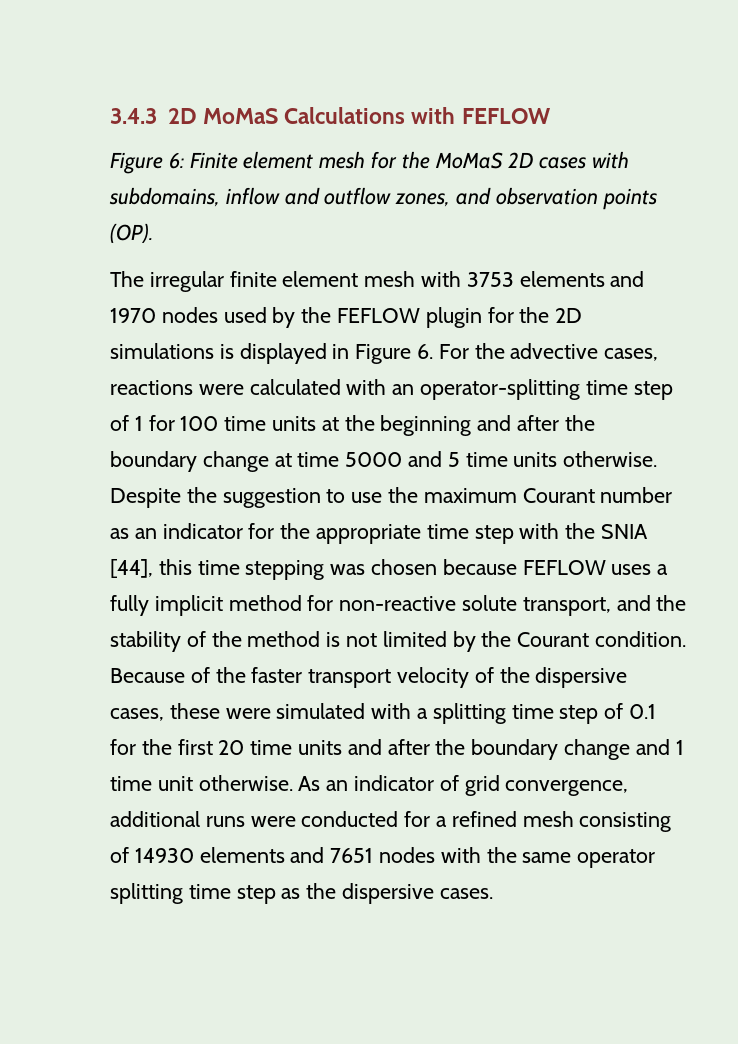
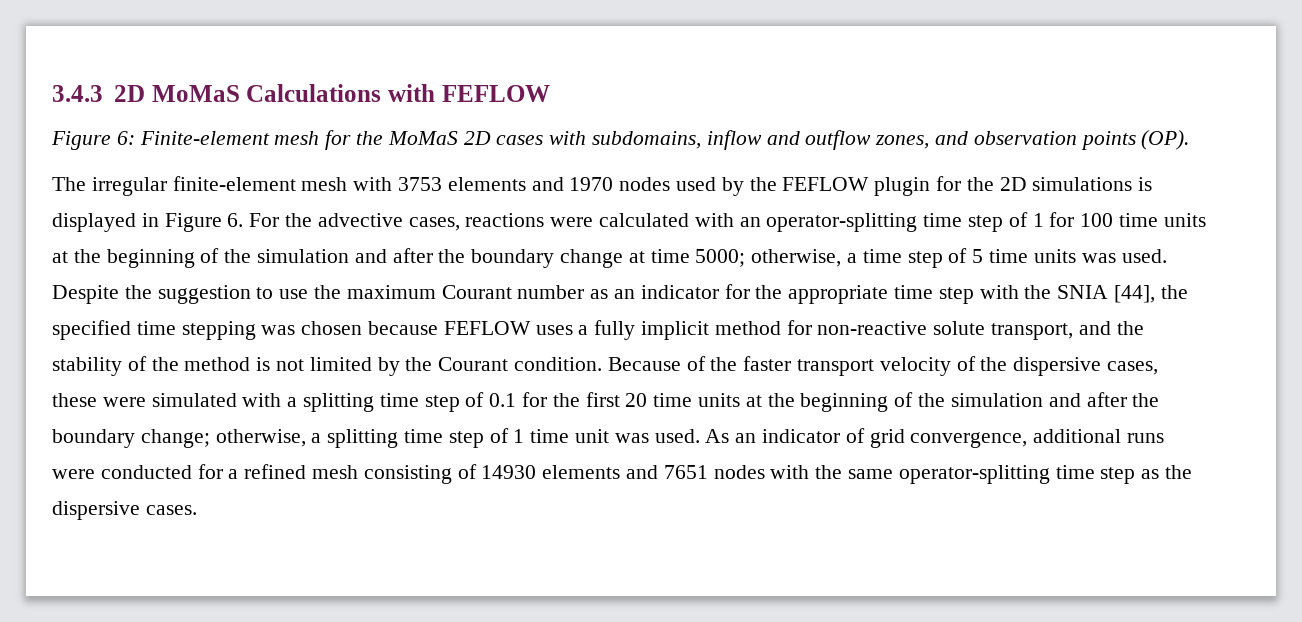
[189,151,314,169] Finite element -> [139,131,270,145] Finite-element
[229,271,359,287] finite element -> [172,176,296,191] finite-element
(472, 425) none -> [200,248,350,263] of the simulation
[345,451,443,467] 5000 and -> [695,248,968,268] 5000; otherwise, a time step of
[563,451,658,467] otherwise. -> [1081,249,1167,263] was used.
[158,559,192,575] this -> [1160,285,1188,299] [52,320,131,340] the specified
[347,739,670,760] and after the boundary change and -> [745,392,1160,412] [52,428,509,448] at the beginning of the simulation and after the boundary change; otherwise, a splitting time step of
[198,775,293,791] otherwise. -> [614,429,700,443] was used.
[577,849,656,868] [110,883,183,904] operator splitting -> [898,465,1050,484] operator-splitting

